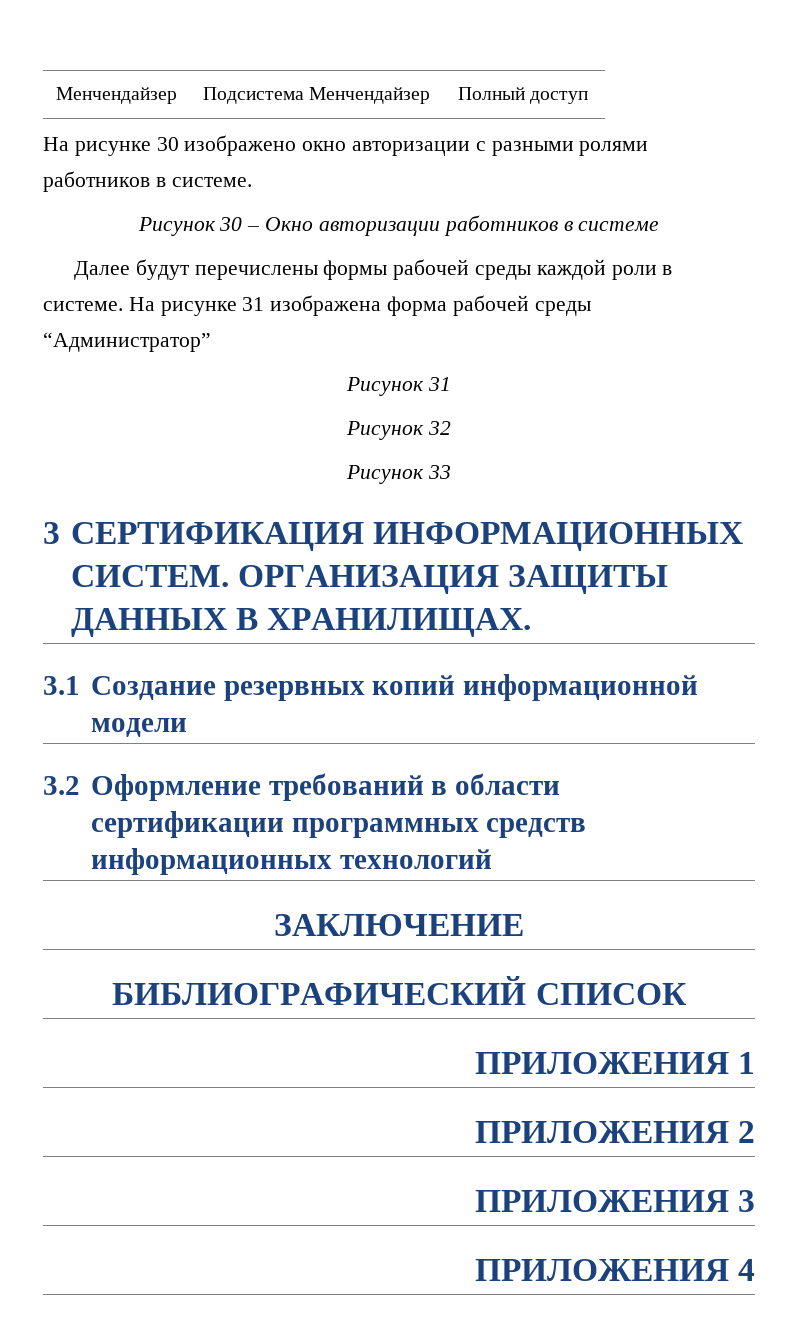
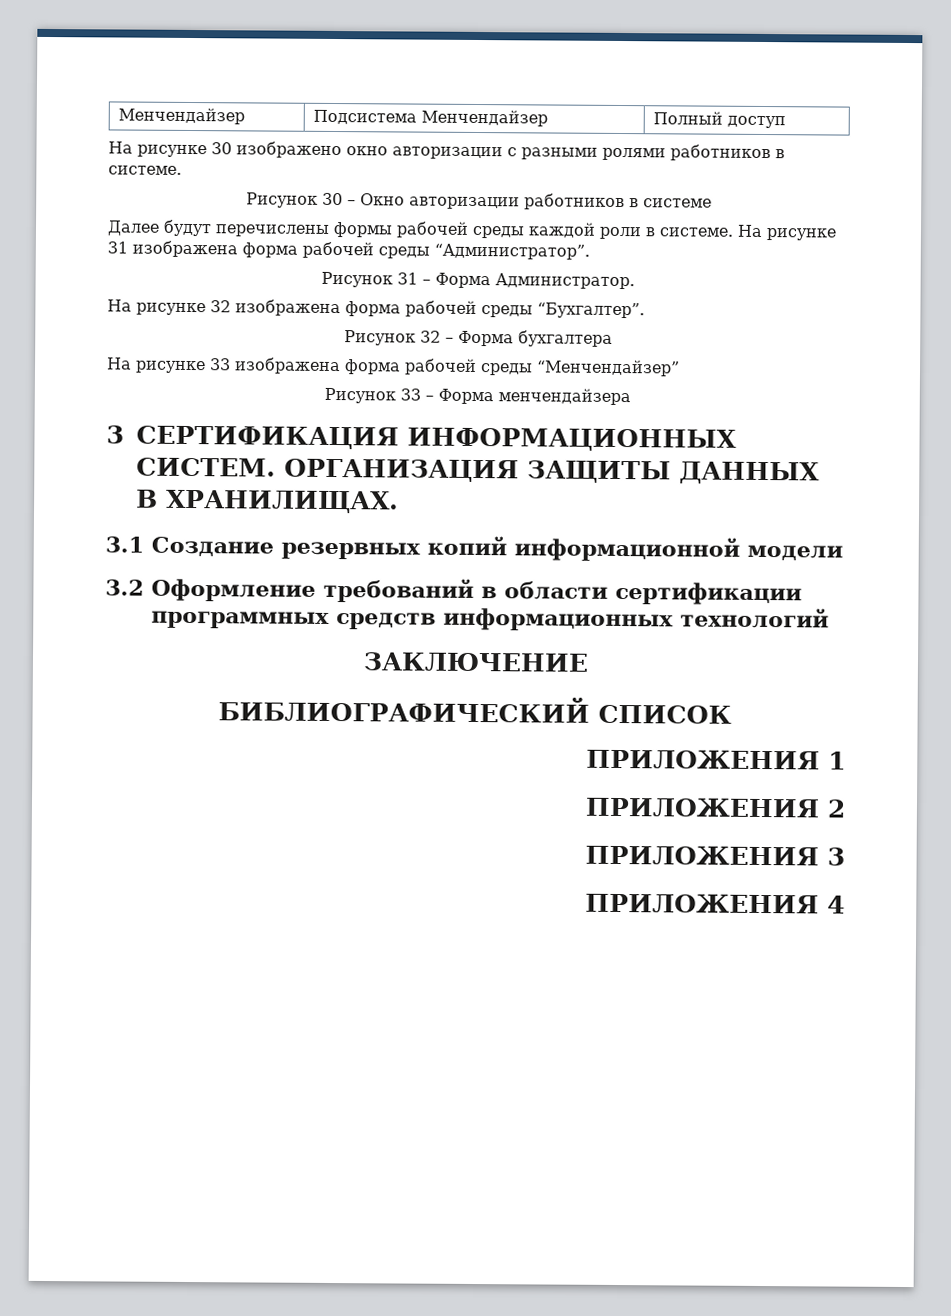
[43,332,211,352] “Администратор” -> [434,243,590,260] “Администратор”.
[346,421,451,440] // Рисунок 32 -> [422,272,635,290] [107,299,645,319] [343,330,613,347] [107,357,680,377] – Форма Администратор. // На рисунке 32 изображена форма рабочей среды “Бухгалтер”. // Рисунок 32 – Форма бухгалтера // На рисунке 33 изображена форма рабочей среды “Менчендайзер”
(451, 472) none -> [424,388,631,406] – Форма менчендайзера

